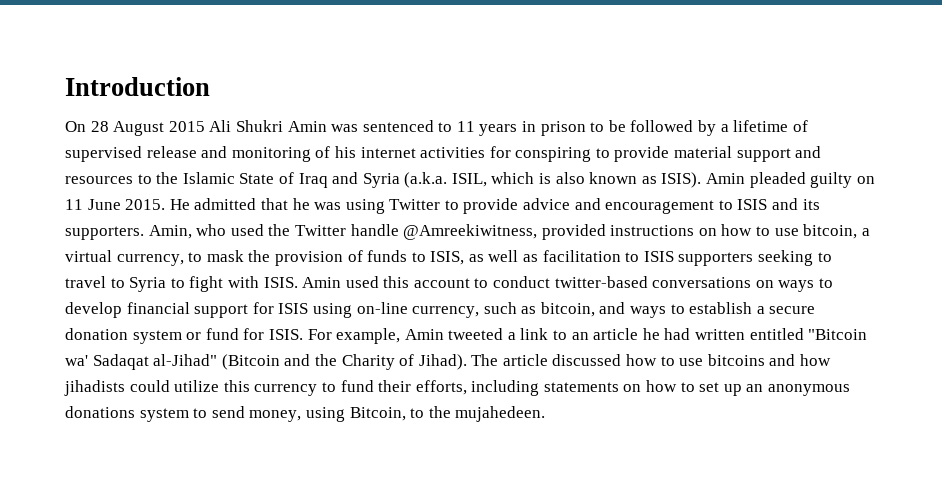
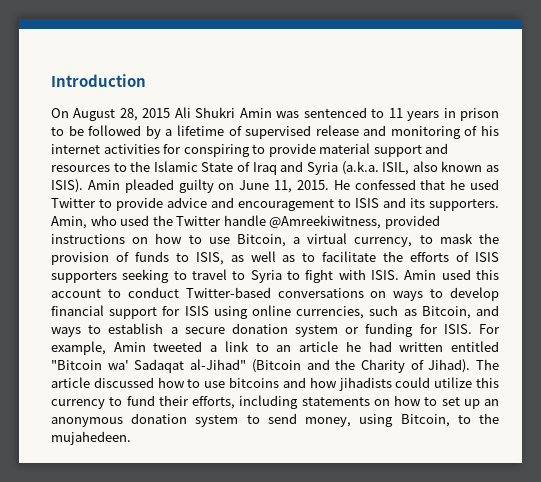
[90,121,165,136] 28 August -> [73,108,138,121] August 28,
[491,172,552,184] which is -> (410, 168) none
[65,199,121,210] 11 June -> [239,180,292,193] June 11,
[194,198,257,210] admitted -> [354,179,416,190] confessed
[314,199,385,214] was using -> [469,179,499,190] used
[803,224,858,239] bitcoin, -> [236,234,286,247] Bitcoin,
[542,250,640,262] facilitation to -> [302,251,470,262] to facilitate the efforts of
[554,276,648,288] twitter-based -> [185,287,271,298] Twitter-based
[356,302,480,318] on-line currency, -> [251,305,365,319] online currencies,
[540,302,595,317] bitcoin, -> [421,306,471,319] Bitcoin,
[205,328,239,340] fund -> [365,323,414,337] funding
[65,406,135,418] donations -> [131,413,188,424] donation

